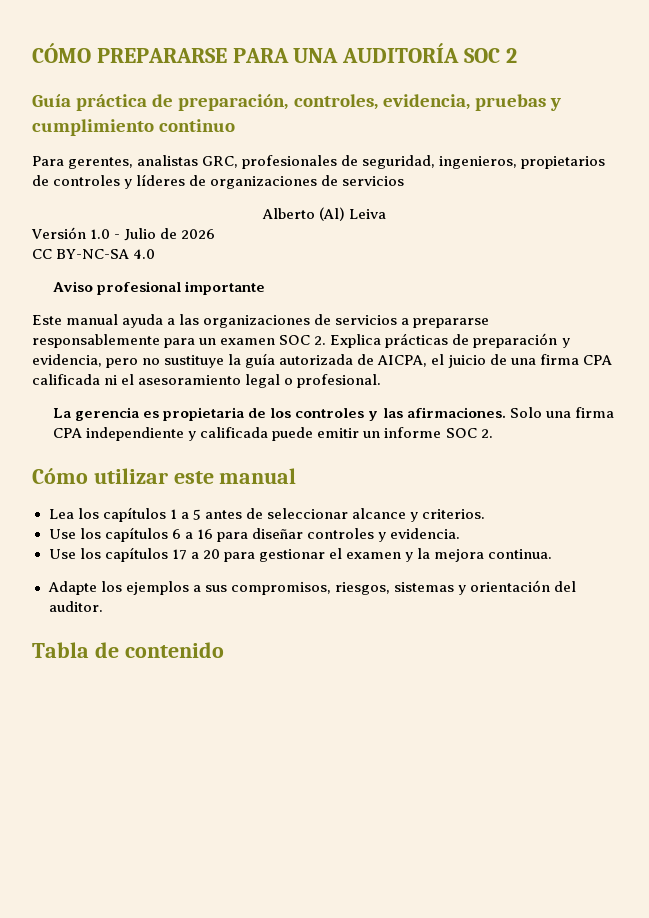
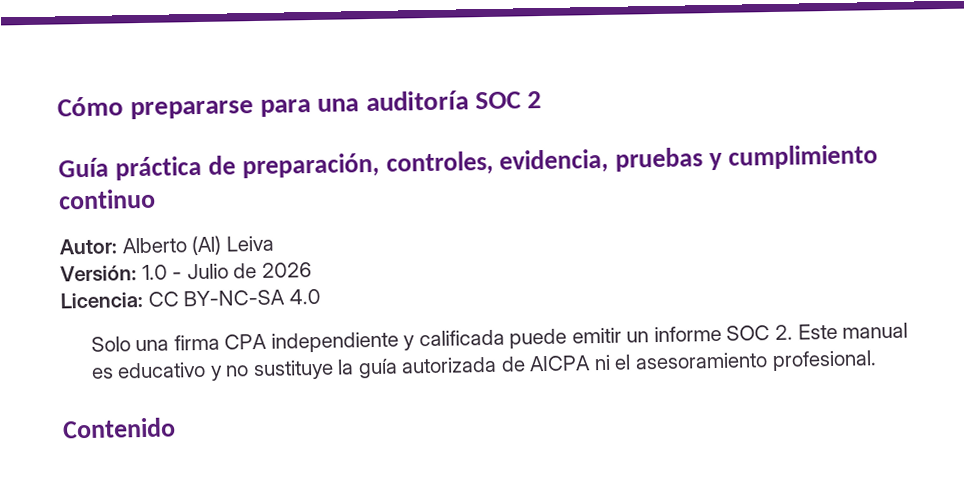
[32,43,460,63] CÓMO PREPARARSE PARA UNA AUDITORÍA -> [57,90,469,120] Cómo prepararse para una auditoría
[32,155,606,169] [32,174,405,189] Para gerentes, analistas GRC, profesionales de seguridad, ingenieros, propietarios de controles y líderes de organizaciones de servicios // -> [59,238,117,255] Autor:
[31,227,86,239] Versión -> [60,265,137,282] Versión:
(216, 234) none -> [60,292,143,309] Licencia:
[53,281,266,295] [32,314,490,328] [32,333,570,348] [32,353,612,368] [32,374,382,388] [53,407,506,421] Aviso profesional importante // Este manual ayuda a las organizaciones de servicios a prepararse responsablemente para un examen SOC 2. Explica prácticas de preparación y evidencia, pero no sustituye la guía autorizada de AICPA, el juicio de una firma CPA calificada ni el asesoramiento legal o profesional. // La gerencia es propietaria de los controles y las afirmaciones. -> (321, 296) none
[32,468,297,484] [48,507,486,522] [48,527,461,542] [48,547,553,562] [47,580,576,595] [48,601,103,612] [32,642,224,658] // Cómo utilizar este manual // Lea los capítulos 1 a 5 antes de seleccionar alcance y criterios. // Use los capítulos 6 a 16 para diseñar controles y evidencia. // Use los capítulos 17 a 20 para gestionar el examen y la mejora continua. // Adapte los ejemplos a sus compromisos, riesgos, sistemas y orientación del auditor. // Tabla de contenido -> [797,322,909,340] [90,350,877,381] [62,417,176,439] Este manual es educativo y no sustituye la guía autorizada de AICPA ni el asesoramiento profesional. // Contenido

